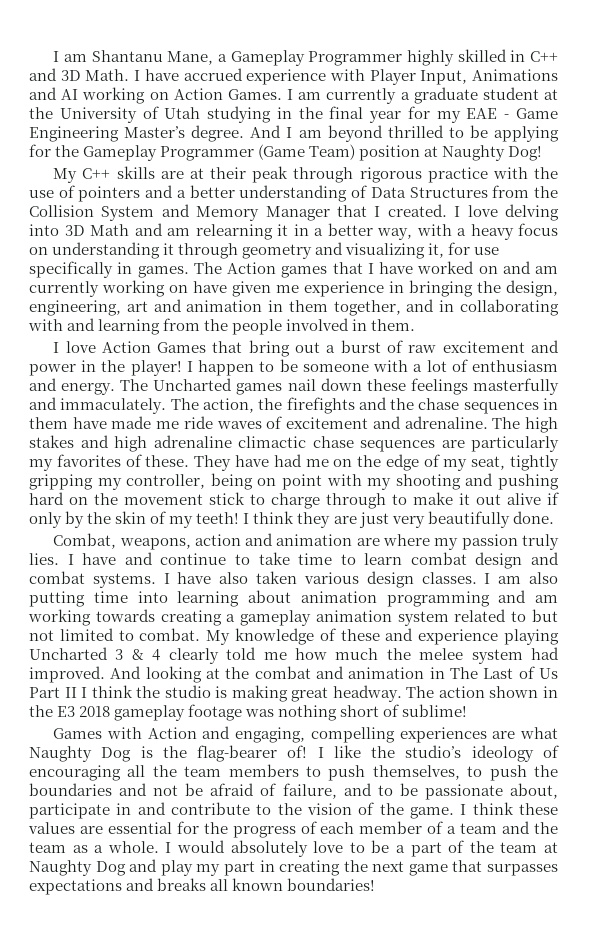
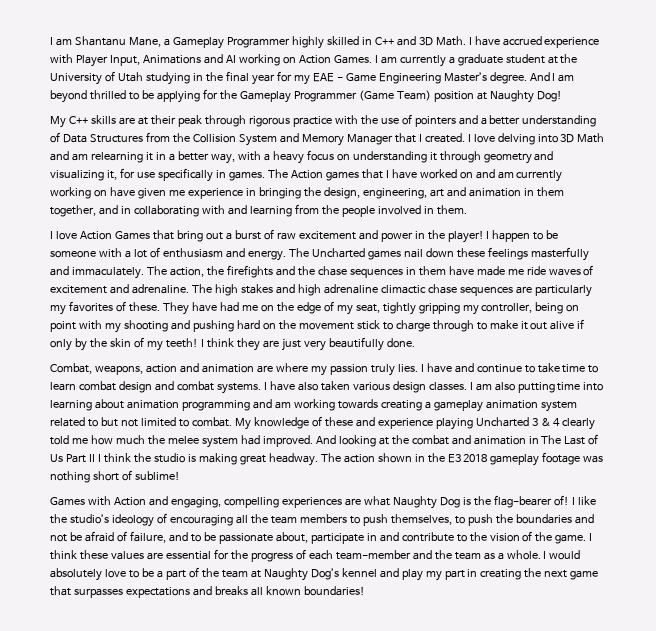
[359,821,498,834] member of a team -> [335,550,411,560] team-member
[95,861,126,876] Dog -> [310,568,377,580] Dog’s kennel

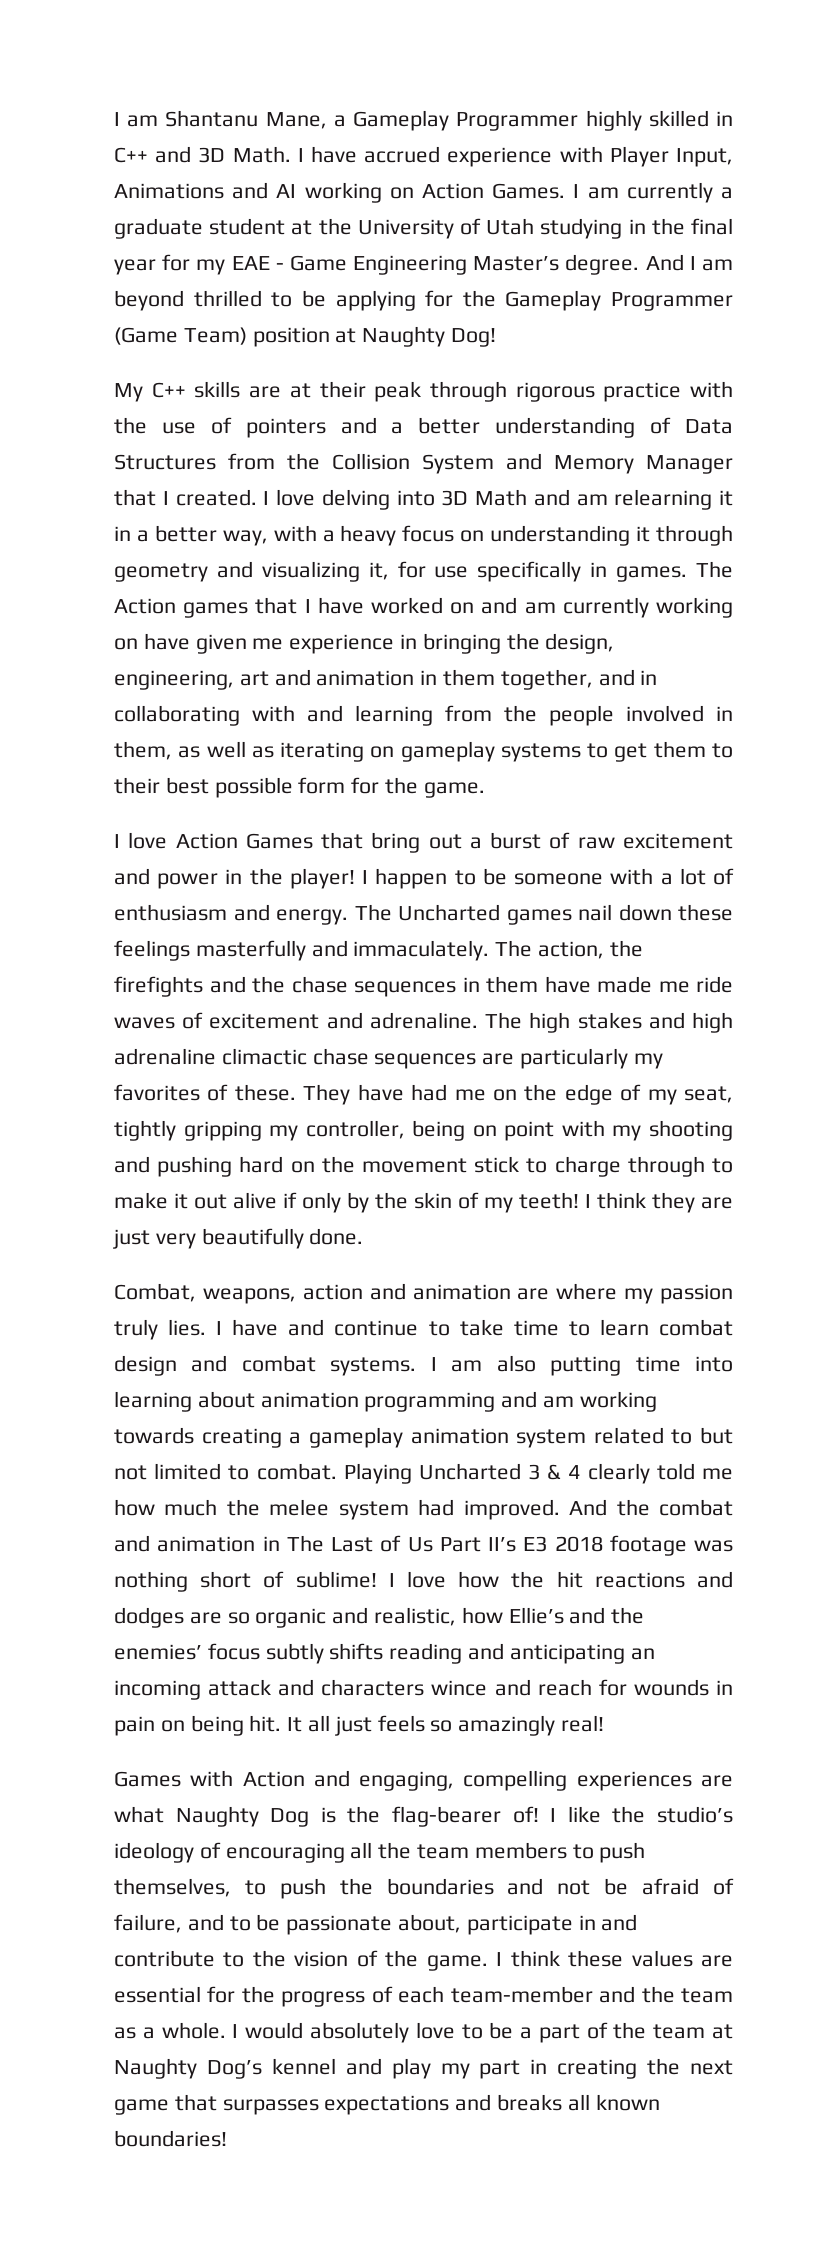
[436,205,467,215] them. -> [114,741,733,762] [114,777,485,798] them, as well as iterating on gameplay systems to get them to their best possible form for the game.
[269,381,473,393] have also taken various design classes. I -> (437, 1364) none
[234,416,473,430] My knowledge of these and experience playing -> [343,1463,412,1484] Playing
[338,435,389,447] looking at -> (608, 1507) none
[88,453,445,466] II I think the studio is making great headway. The action shown in the -> [488,1537,516,1552] II’s
[490,454,540,466] gameplay -> (603, 1544) none
(180, 475) none -> [388,1571,733,1588] [114,1607,645,1628] [114,1643,655,1664] [114,1679,733,1700] [114,1715,605,1736] I love how the hit reactions and dodges are so organic and realistic, how Ellie’s and the enemies’ focus subtly shifts reading and anticipating an incoming attack and characters wince and reach for wounds in pain on being hit. It all just feels so amazingly real!

